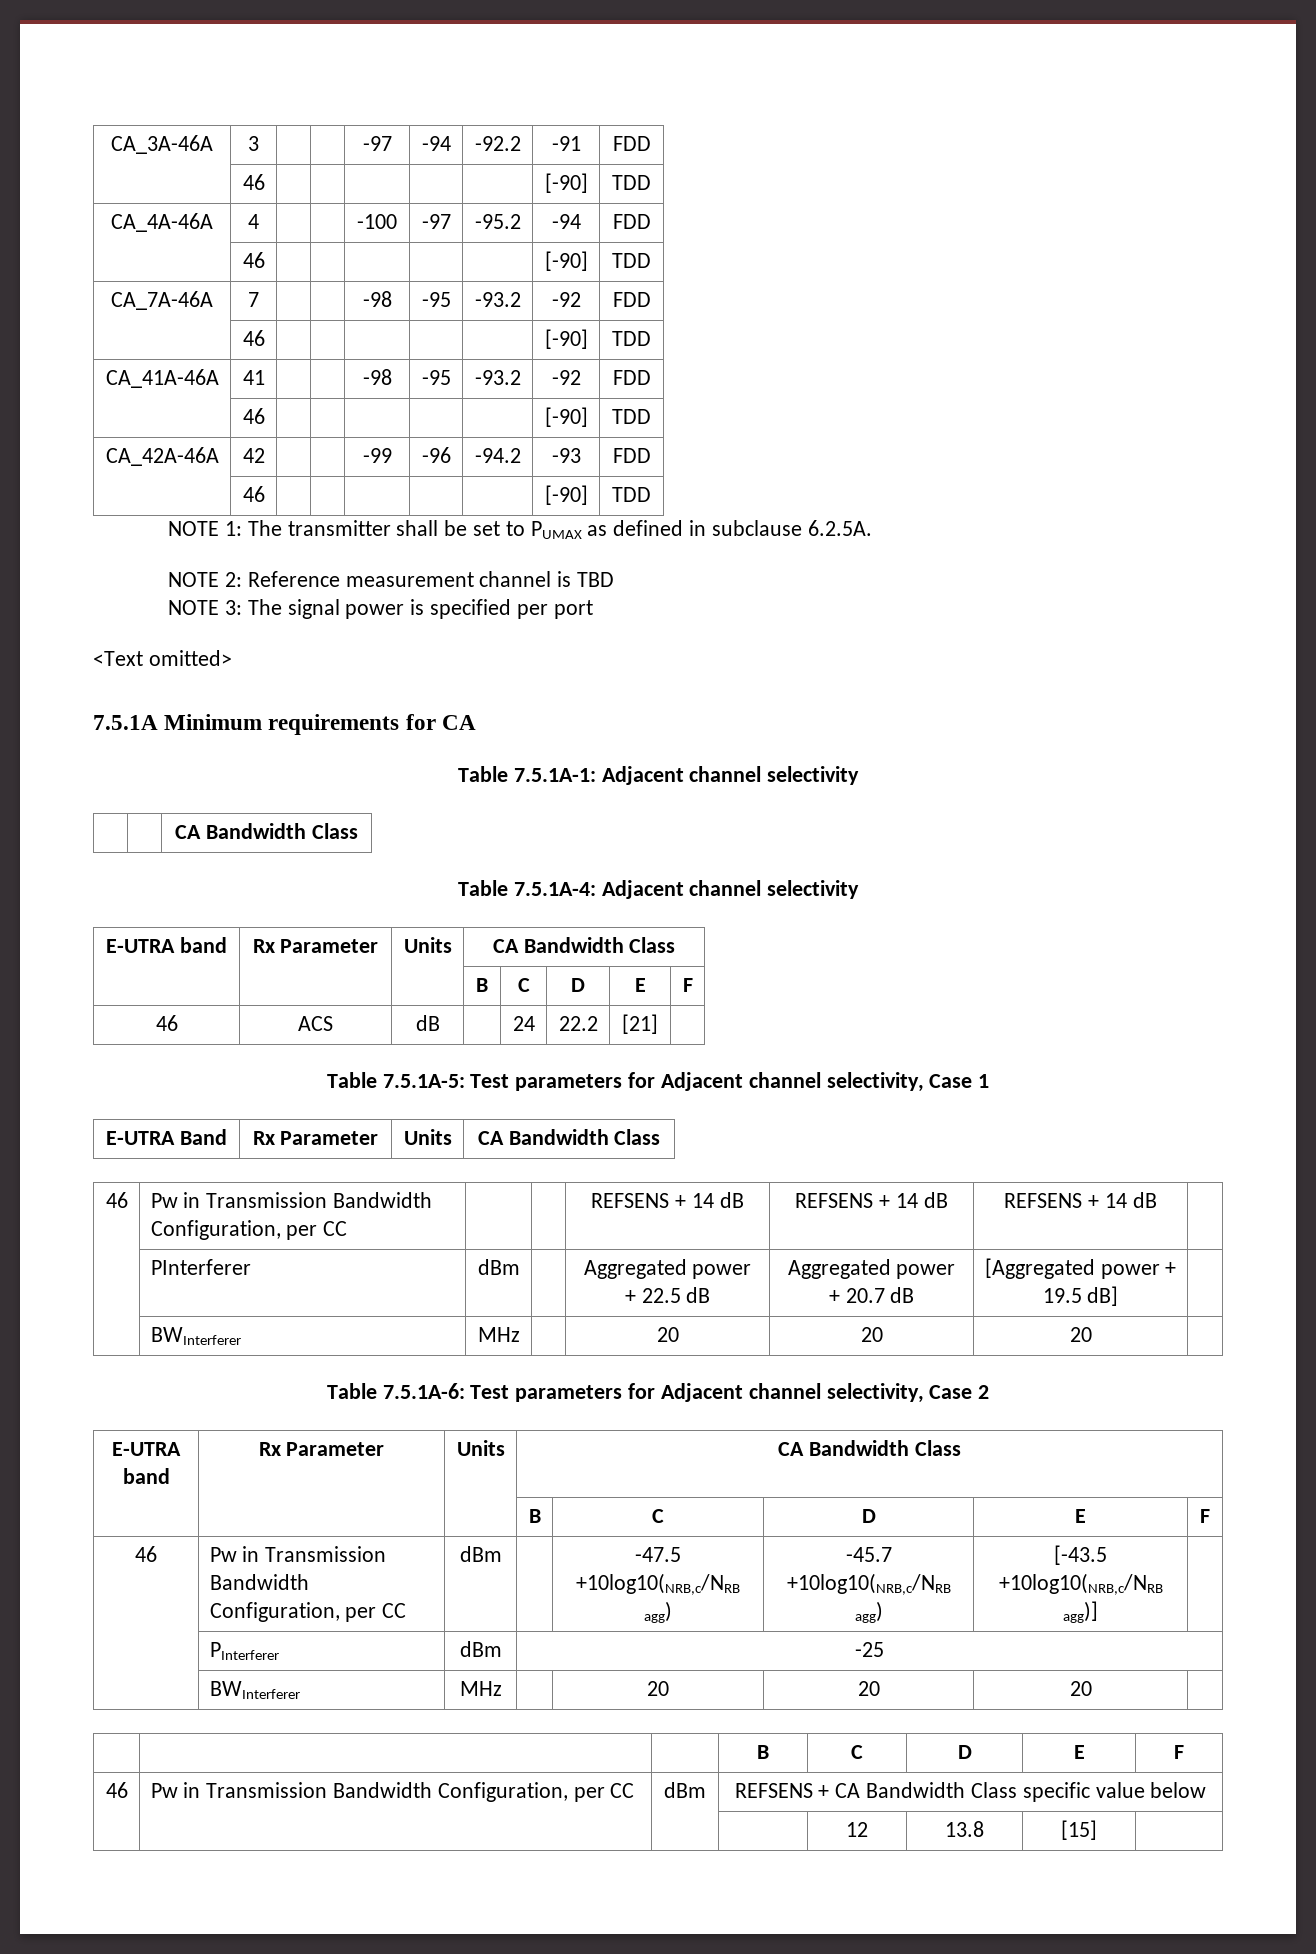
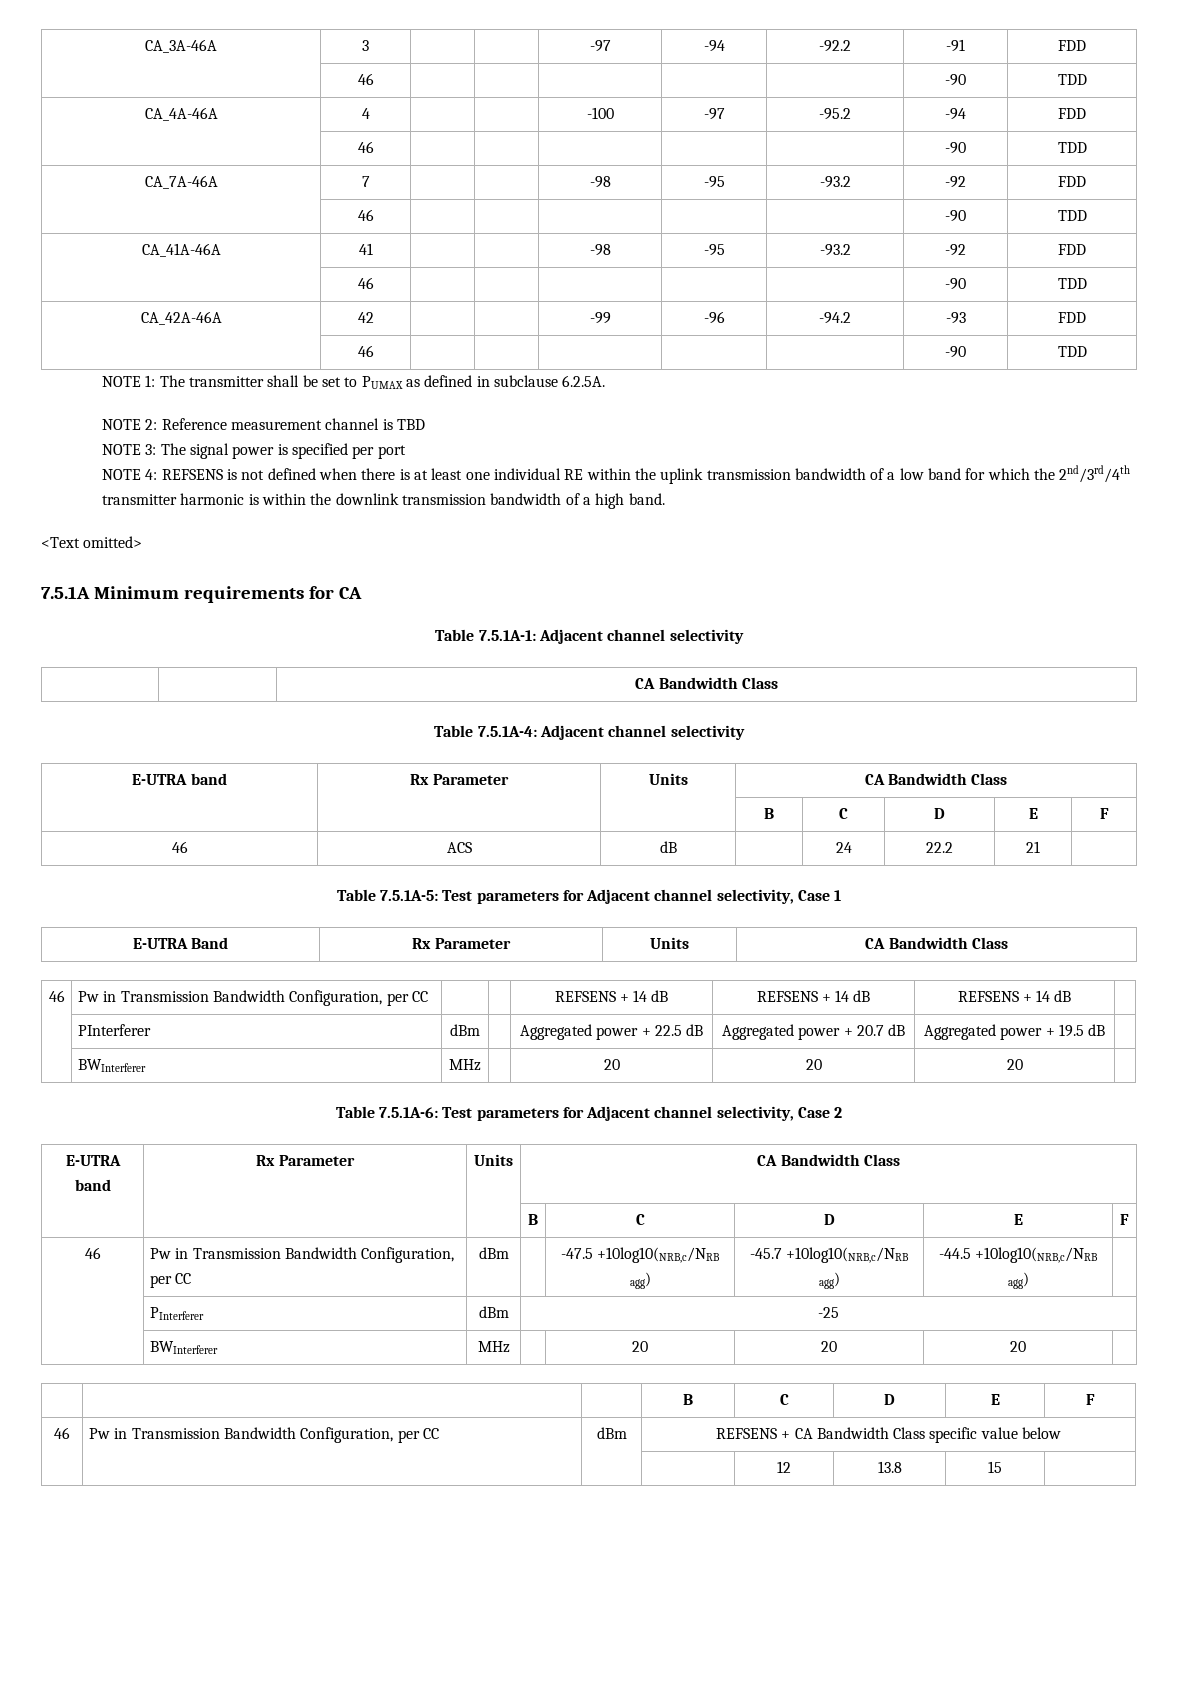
[544,173,588,193] [-90] -> [944,74,966,86] -90
[544,251,588,271] [-90] -> [944,142,966,154] -90
[544,329,588,349] [-90] -> [944,210,966,222] -90
[544,407,588,427] [-90] -> [944,278,966,290] -90
[544,485,588,505] [-90] -> [944,346,966,358] -90
(593, 609) none -> [102,465,1131,484] [102,493,665,509] // NOTE 4: REFSENS is not defined when there is at least one individual RE within the uplink transmission bandwidth of a low band for which the 2nd/3rd/4th transmitter harmonic is within the downlink transmission bandwidth of a high band.
[622,1014,658,1034] [21] -> [1026,841,1040,853] 21
[984,1258,1095,1279] [Aggregated -> [923,1024,996,1040] Aggregated
[1087,1286,1119,1306] dB] -> [1088,1024,1106,1036] dB
[1054,1545,1107,1565] [998,1573,1163,1595] [1063,1601,1098,1623] [-43.5 +10log10(NRB,c/NRB agg)] -> [938,1247,1099,1263] [1007,1272,1029,1289] -44.5 +10log10(NRB,c/NRB agg)
[1061,1820,1097,1840] [15] -> [987,1461,1002,1473] 15

